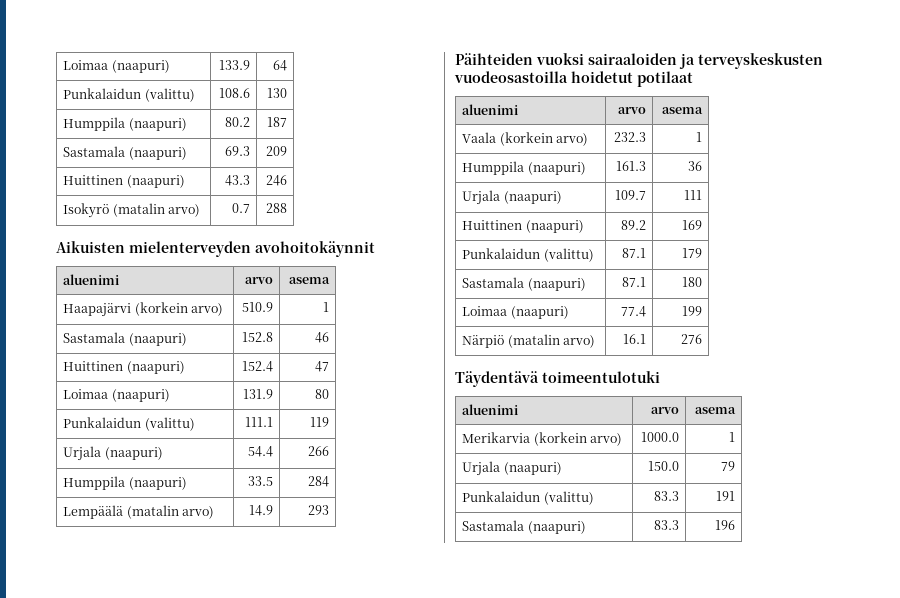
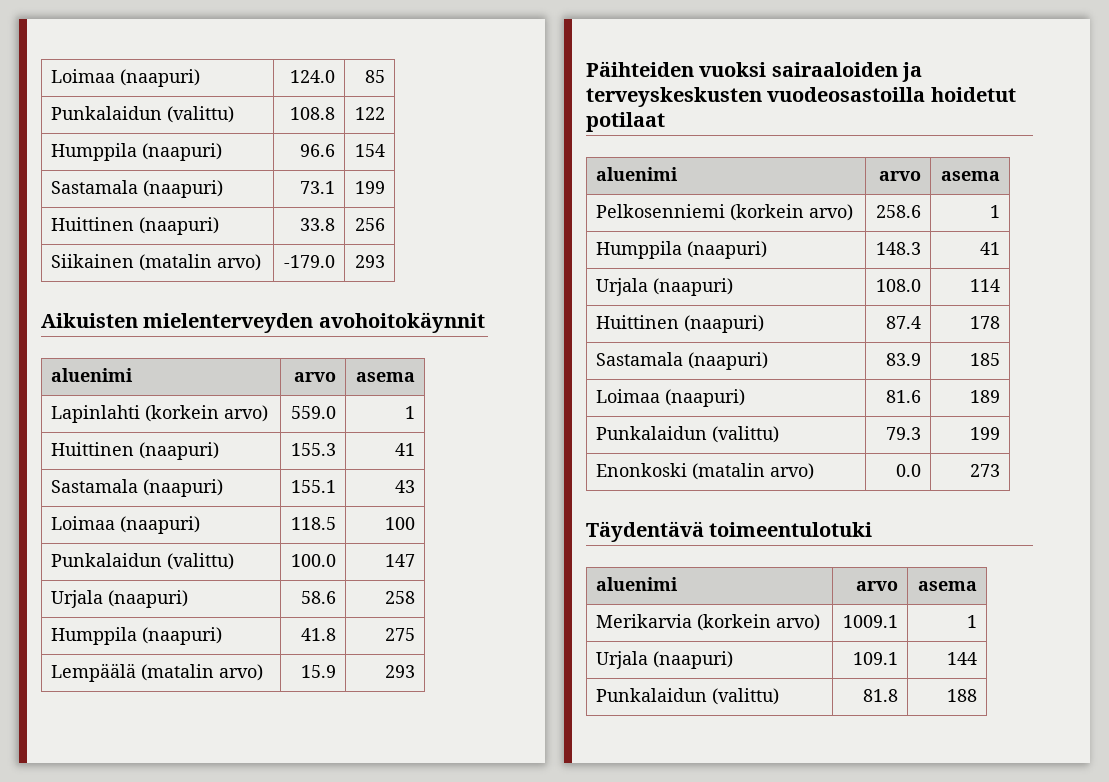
[63,60,170,73] [218,60,250,70] [272,60,287,71] [63,88,195,102] [218,88,250,98] [266,88,287,98] [63,117,187,131] [224,117,250,127] [266,117,287,127] [63,146,187,160] [224,146,250,156] [265,146,287,156] [63,175,185,188] [224,175,250,186] [265,175,287,186] [63,203,201,218] [231,203,250,213] [265,203,287,213] Loimaa (naapuri) | 133.9 | 64 // Punkalaidun (valittu) | 108.6 | 130 // Humppila (naapuri) | 80.2 | 187 // Sastamala (naapuri) | 69.3 | 209 // Huittinen (naapuri) | 43.3 | 246 // Isokyrö (matalin arvo) | 0.7 | 288 -> [50,69,200,87] [290,70,336,83] [365,70,386,83] [50,106,234,123] [290,107,336,120] [355,107,386,120] [50,143,222,161] [300,144,336,157] [355,144,386,157] [50,180,223,198] [300,181,336,194] [355,181,386,194] [50,217,219,235] [300,218,336,231] [355,218,386,231] [50,254,261,271] [284,255,336,268] [355,255,386,268] Loimaa (naapuri) | 124.0 | 85 // Punkalaidun (valittu) | 108.8 | 122 // Humppila (naapuri) | 96.6 | 154 // Sastamala (naapuri) | 73.1 | 199 // Huittinen (naapuri) | 33.8 | 256 // Siikainen (matalin arvo) | -179.0 | 293
[63,302,224,317] [241,302,273,312] [322,302,329,312] [63,332,187,346] [241,332,273,342] [314,332,329,343] [63,361,185,374] [241,361,273,372] [314,361,329,372] [63,389,170,402] [242,389,273,399] [314,389,329,399] [63,417,195,431] [244,417,273,427] [309,417,329,427] [63,446,163,461] [247,446,273,457] [307,446,329,456] [63,476,187,490] [247,476,273,486] [307,476,329,487] Haapajärvi (korkein arvo) | 510.9 | 1 // Sastamala (naapuri) | 152.8 | 46 // Huittinen (naapuri) | 152.4 | 47 // Loimaa (naapuri) | 131.9 | 80 // Punkalaidun (valittu) | 111.1 | 119 // Urjala (naapuri) | 54.4 | 266 // Humppila (naapuri) | 33.5 | 284 -> [50,405,268,423] [291,406,337,419] [405,406,416,419] [50,442,219,460] [291,443,337,456] [395,443,416,456] [50,479,223,497] [291,480,337,493] [395,480,416,493] [50,516,200,534] [291,517,337,530] [385,517,416,530] [50,553,234,570] [291,554,337,567] [385,554,416,567] [50,590,188,608] [301,591,337,604] [385,591,416,604] [50,627,222,645] [301,628,337,641] [385,628,416,641] Lapinlahti (korkein arvo) | 559.0 | 1 // Huittinen (naapuri) | 155.3 | 41 // Sastamala (naapuri) | 155.1 | 43 // Loimaa (naapuri) | 118.5 | 100 // Punkalaidun (valittu) | 100.0 | 147 // Urjala (naapuri) | 58.6 | 258 // Humppila (naapuri) | 41.8 | 275
[248,505,273,516] 14.9 -> [301,665,337,678] 15.9
[462,132,589,146] [613,132,646,142] Vaala (korkein arvo) | 232.3 -> [595,204,853,221] [876,205,922,218] Pelkosenniemi (korkein arvo) | 258.6
[615,161,646,171] [687,161,702,171] [462,190,562,205] [614,190,646,200] [683,190,702,200] [462,220,584,233] [620,220,646,230] [681,220,702,230] [462,248,594,262] [621,248,646,258] [681,248,702,258] [462,277,586,291] [621,277,646,287] [681,277,702,287] [462,306,569,319] [620,306,646,317] [681,306,702,316] [462,334,596,348] [622,334,646,344] [680,334,702,344] 161.3 | 36 // Urjala (naapuri) | 109.7 | 111 // Huittinen (naapuri) | 89.2 | 169 // Punkalaidun (valittu) | 87.1 | 179 // Sastamala (naapuri) | 87.1 | 180 // Loimaa (naapuri) | 77.4 | 199 // Närpiö (matalin arvo) | 16.1 | 276 -> [876,242,922,255] [980,242,1001,255] [595,278,733,296] [876,279,922,292] [970,279,1001,292] [595,315,764,333] [886,316,922,329] [970,316,1001,329] [595,352,768,370] [886,353,922,366] [970,353,1001,366] [595,389,745,407] [886,390,922,403] [970,390,1001,403] [595,426,779,443] [886,427,922,440] [970,427,1001,440] [595,463,814,480] [896,464,922,477] [970,464,1001,477] 148.3 | 41 // Urjala (naapuri) | 108.0 | 114 // Huittinen (naapuri) | 87.4 | 178 // Sastamala (naapuri) | 83.9 | 185 // Loimaa (naapuri) | 81.6 | 189 // Punkalaidun (valittu) | 79.3 | 199 // Enonkoski (matalin arvo) | 0.0 | 273
[640,432,679,442] 1000.0 -> [843,615,899,628] 1009.1
[647,461,679,471] [720,461,735,471] [462,491,594,505] [653,491,679,501] [715,491,735,501] [462,520,586,534] [653,520,679,530] [714,520,735,530] 150.0 | 79 // Punkalaidun (valittu) | 83.3 | 191 // Sastamala (naapuri) | 83.3 | 196 -> [853,652,899,665] [947,652,978,665] [595,688,779,705] [863,689,899,702] [947,689,978,702] 109.1 | 144 // Punkalaidun (valittu) | 81.8 | 188

